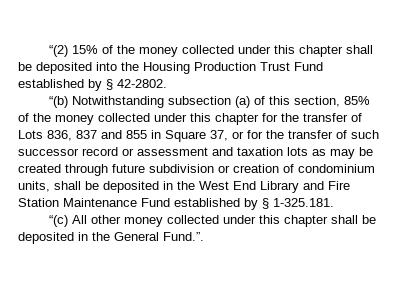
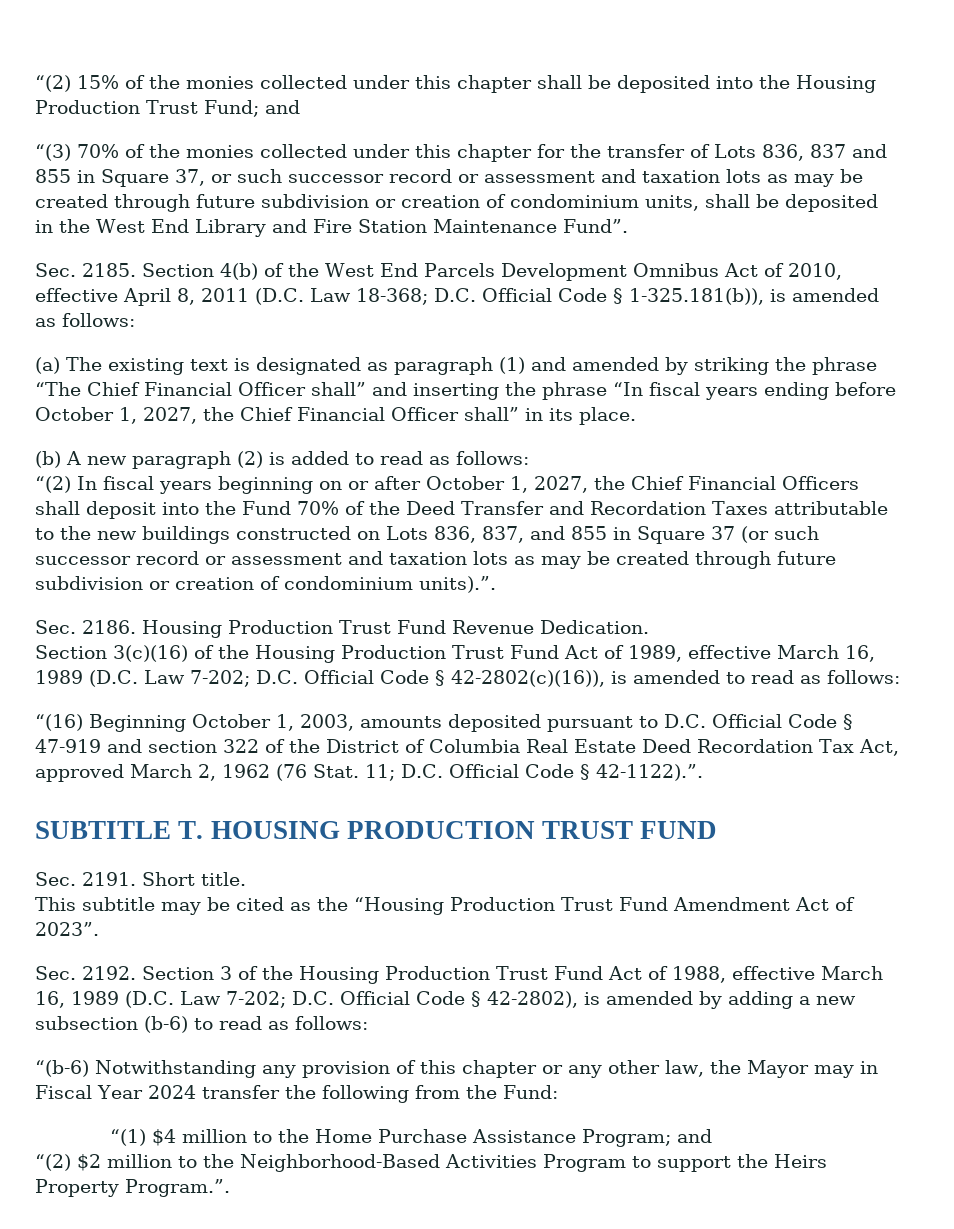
[138,47,178,57] money -> [186,76,254,89] monies
[294,62,323,71] [18,79,167,91] [48,96,370,108] [18,113,94,125] Fund established by § 42-2802. // “(b) Notwithstanding subsection (a) of this section, 85% of the money -> [204,100,300,117] [35,144,254,161] Fund; and // “(3) 70% of the monies
[247,130,347,139] for the transfer of -> (232, 178) none
[141,198,334,210] [48,215,376,227] [18,232,204,244] Fund established by § 1-325.181. // “(c) All other money collected under this chapter shall be deposited in the General Fund.”. -> [562,219,628,233] [35,263,842,281] [35,288,879,306] [35,313,135,327] [35,357,877,375] [35,382,896,400] [35,407,636,425] [35,451,529,469] [35,476,859,494] [35,501,888,519] [35,526,819,544] [35,551,836,569] [35,576,496,593] [35,620,649,638] [35,645,875,663] [35,670,900,687] [35,714,853,732] [35,739,899,756] [35,764,703,782] [35,821,718,839] [35,872,246,886] [35,897,855,915] [35,922,99,936] [35,966,883,984] [35,991,856,1009] [35,1016,368,1033] [35,1060,878,1078] [35,1085,558,1103] [110,1129,713,1147] [35,1154,827,1172] [35,1179,230,1197] Fund”. // Sec. 2185. Section 4(b) of the West End Parcels Development Omnibus Act of 2010, effective April 8, 2011 (D.C. Law 18-368; D.C. Official Code § 1-325.181(b)), is amended as follows: // (a) The existing text is designated as paragraph (1) and amended by striking the phrase “The Chief Financial Officer shall” and inserting the phrase “In fiscal years ending before October 1, 2027, the Chief Financial Officer shall” in its place. // (b) A new paragraph (2) is added to read as follows: // “(2) In fiscal years beginning on or after October 1, 2027, the Chief Financial Officers shall deposit into the Fund 70% of the Deed Transfer and Recordation Taxes attributable to the new buildings constructed on Lots 836, 837, and 855 in Square 37 (or such successor record or assessment and taxation lots as may be created through future subdivision or creation of condominium units).”. // Sec. 2186. Housing Production Trust Fund Revenue Dedication. // Section 3(c)(16) of the Housing Production Trust Fund Act of 1989, effective March 16, 1989 (D.C. Law 7-202; D.C. Official Code § 42-2802(c)(16)), is amended to read as follows: // “(16) Beginning October 1, 2003, amounts deposited pursuant to D.C. Official Code § 47-919 and section 322 of the District of Columbia Real Estate Deed Recordation Tax Act, approved March 2, 1962 (76 Stat. 11; D.C. Official Code § 42-1122).”. // SUBTITLE T. HOUSING PRODUCTION TRUST FUND // Sec. 2191. Short title. // This subtitle may be cited as the “Housing Production Trust Fund Amendment Act of 2023”. // Sec. 2192. Section 3 of the Housing Production Trust Fund Act of 1988, effective March 16, 1989 (D.C. Law 7-202; D.C. Official Code § 42-2802), is amended by adding a new subsection (b-6) to read as follows: // “(b-6) Notwithstanding any provision of this chapter or any other law, the Mayor may in Fiscal Year 2024 transfer the following from the Fund: // “(1) $4 million to the Home Purchase Assistance Program; and // “(2) $2 million to the Neighborhood-Based Activities Program to support the Heirs Property Program.”.

